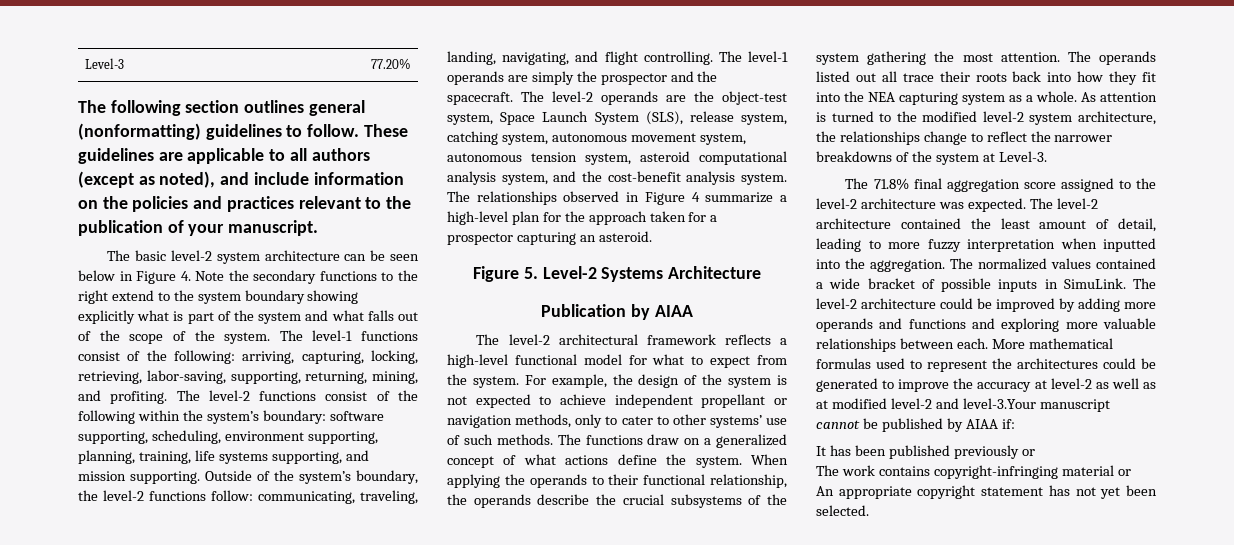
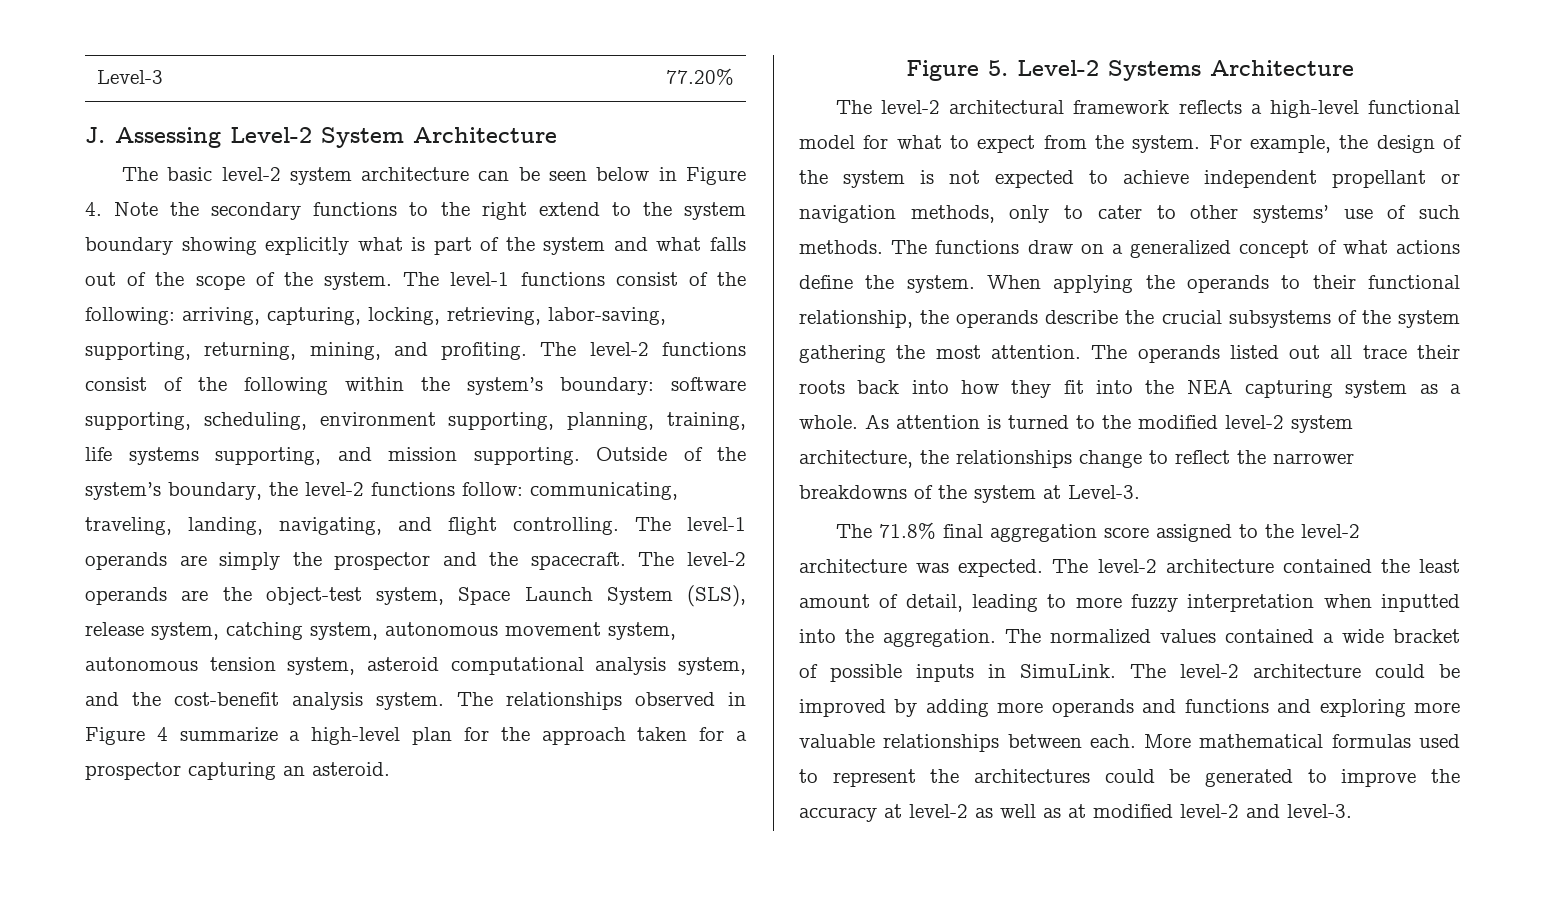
[78,100,365,116] [78,123,408,140] [78,148,370,164] [78,171,404,188] [78,196,412,212] [78,220,319,236] The following section outlines general (nonformatting) guidelines to follow. These guidelines are applicable to all authors (except as noted), and include information on the policies and practices relevant to the publication of your manuscript. -> [85,127,558,148] J. Assessing Level-2 System Architecture
[541,304,693,320] // Publication by AIAA -> (1354, 68) none
[962,398,1110,412] [816,418,1015,432] [816,445,1035,459] [816,465,1131,479] [816,485,1157,499] [816,505,869,516] level-3.Your manuscript cannot be published by AIAA if: // It has been published previously or // The work contains copyright-infringing material or // An appropriate copyright statement has not yet been selected. -> [1287,804,1352,818] level-3.

